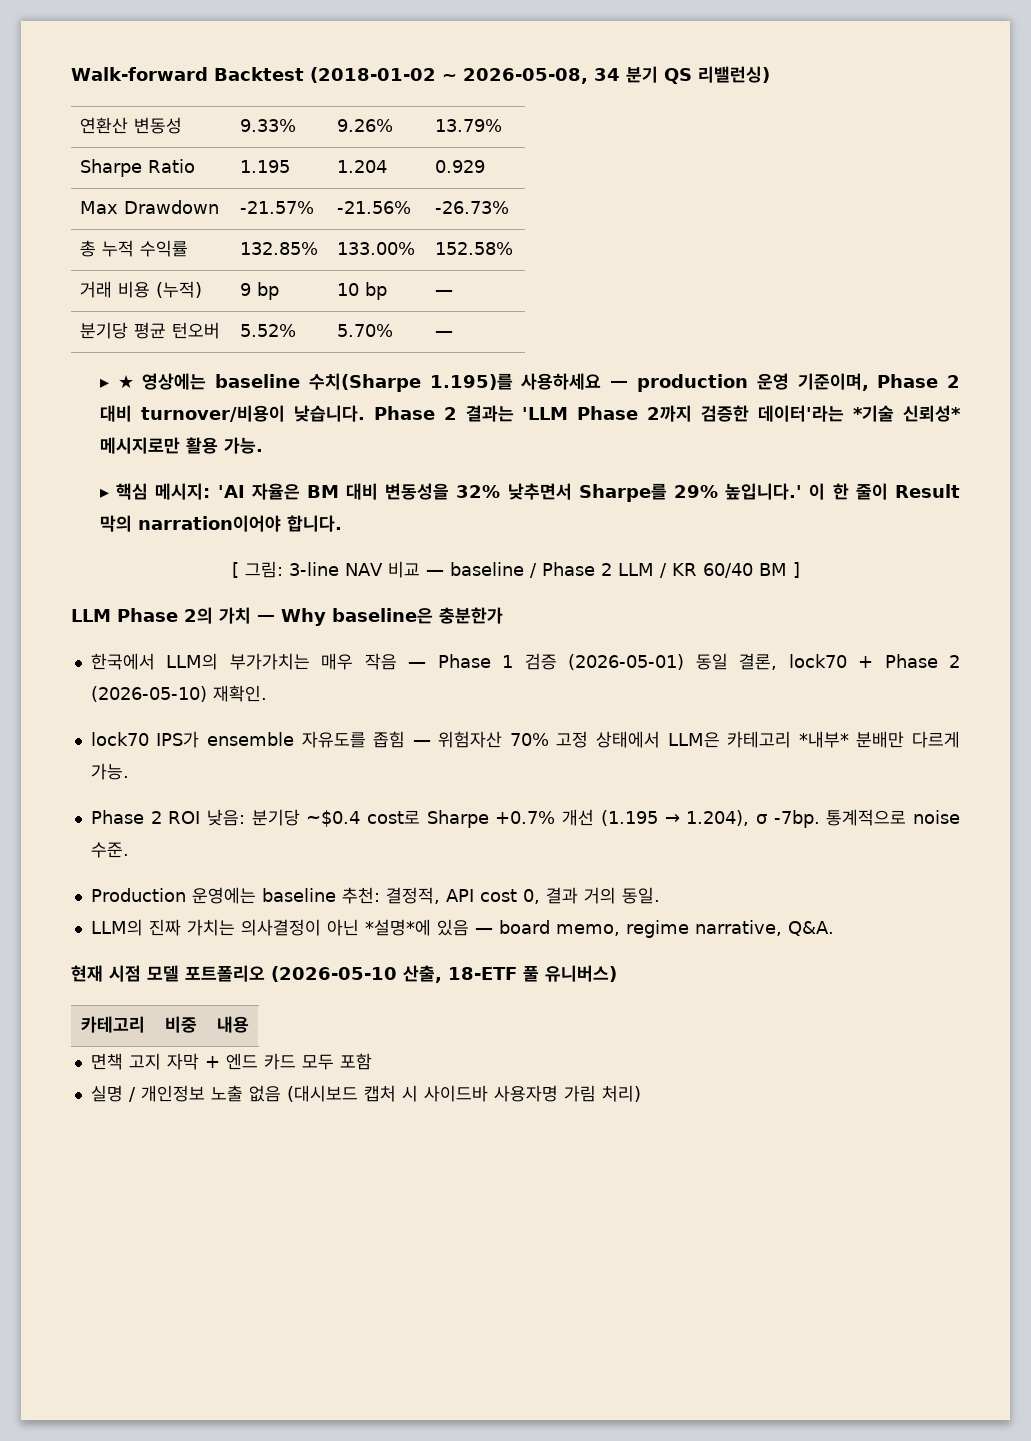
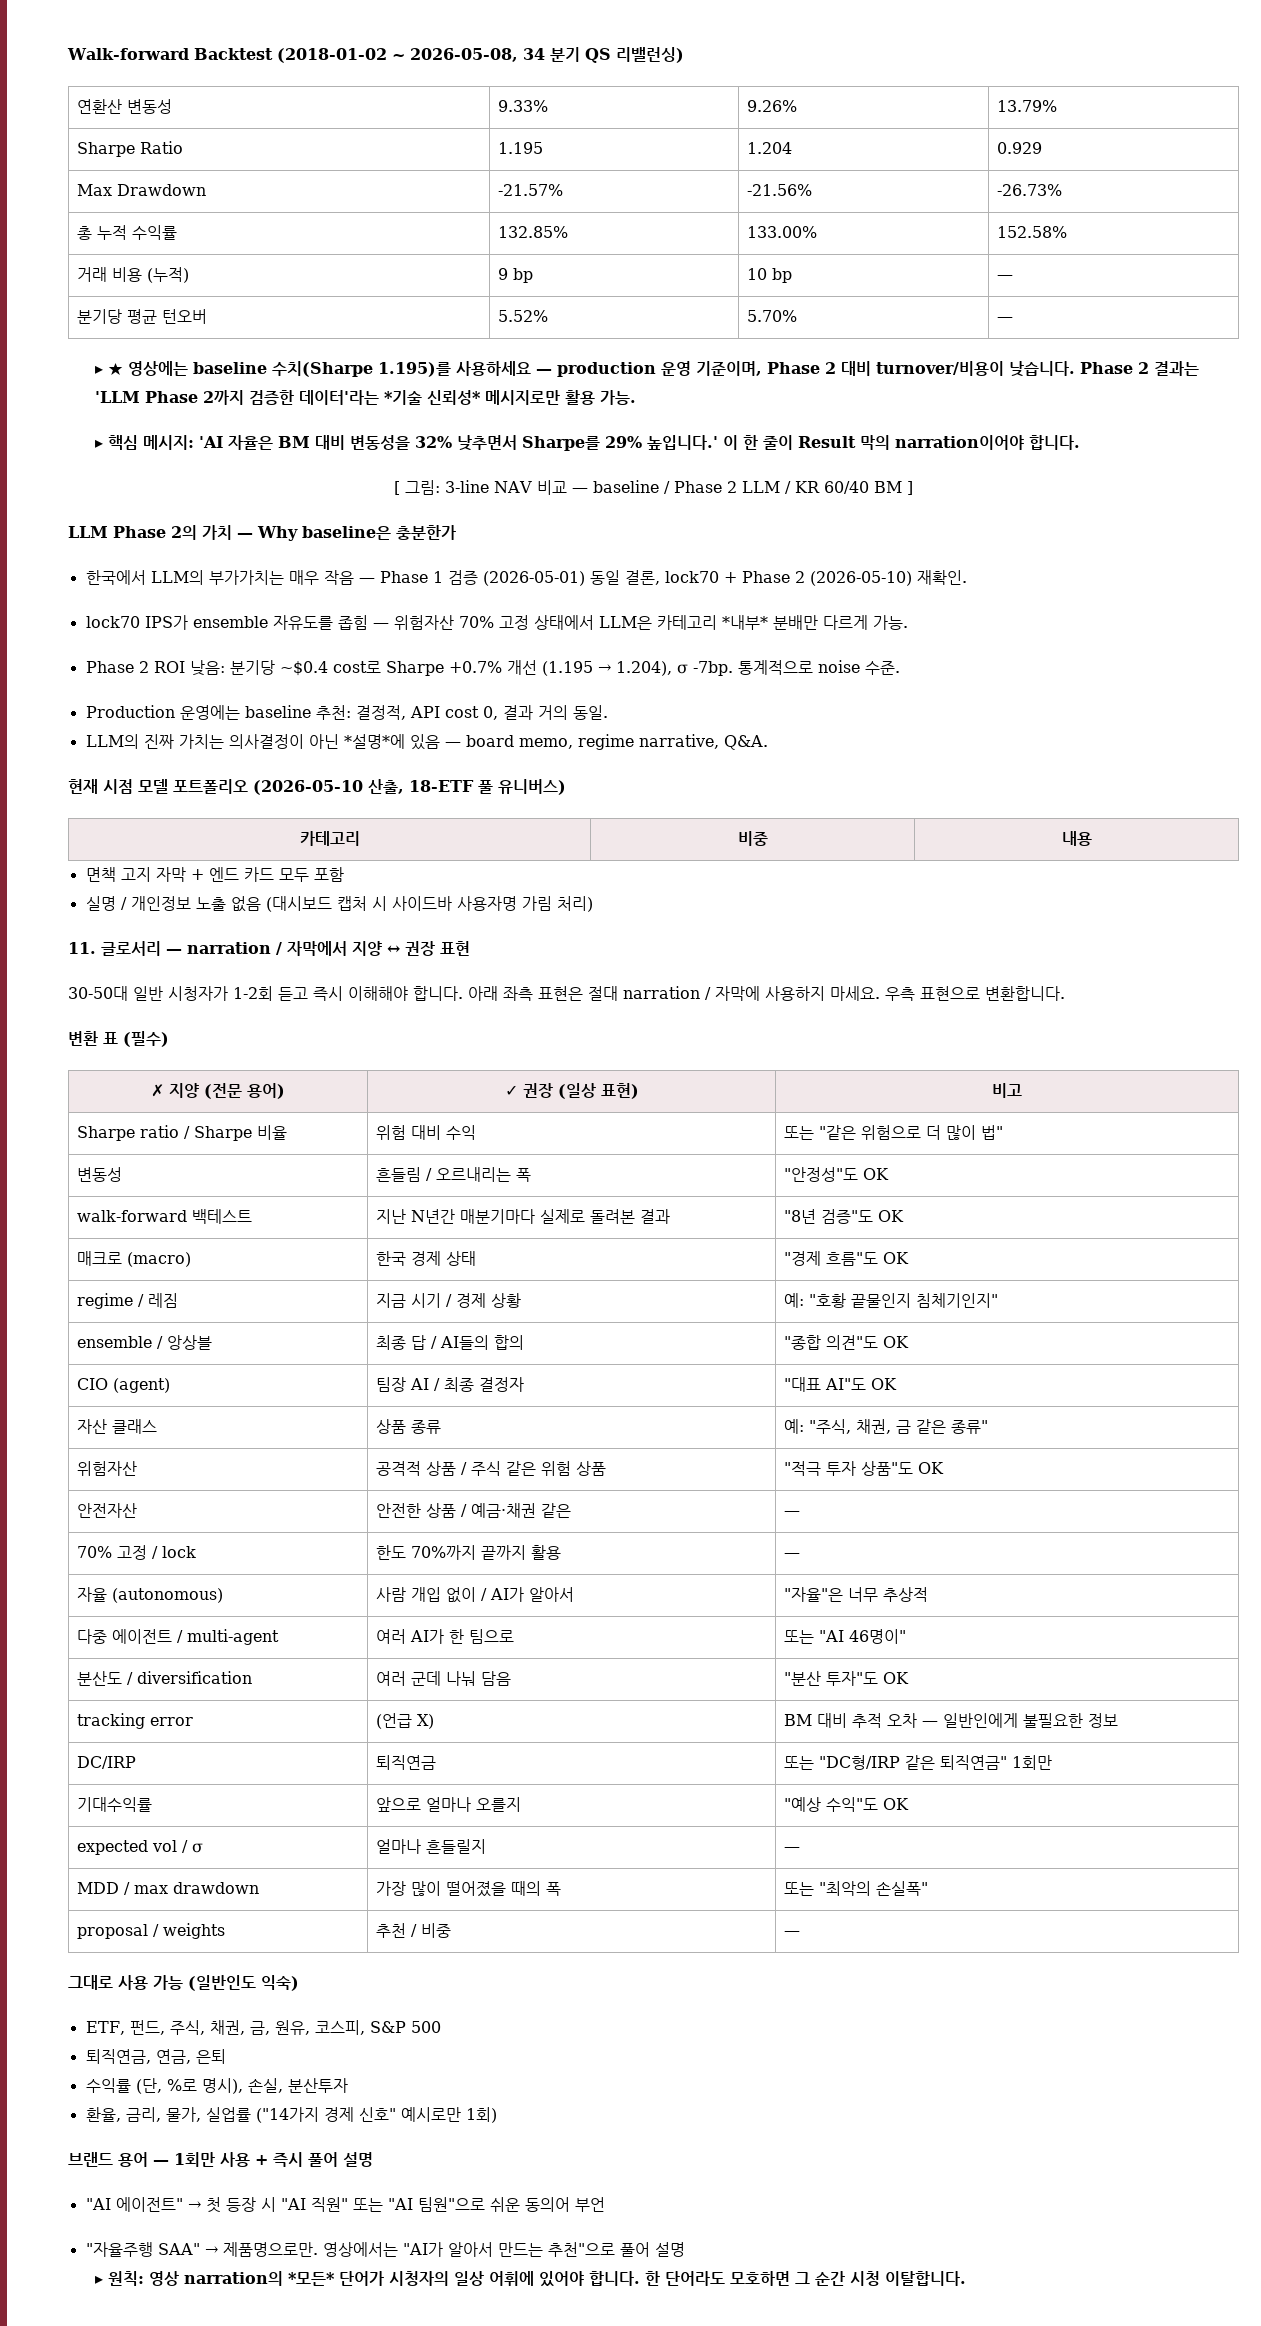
(641, 1093) none -> [68,941,470,956] [68,986,1065,1001] [68,1031,169,1047] [151,1083,285,1099] [504,1083,639,1099] [992,1083,1023,1098] [76,1125,287,1141] [375,1125,476,1140] [783,1125,1003,1140] [76,1167,122,1182] [375,1167,531,1182] [783,1167,889,1182] [76,1209,252,1224] [375,1209,670,1224] [783,1209,904,1224] [76,1251,191,1267] [375,1251,476,1266] [783,1251,909,1266] [76,1293,178,1309] [375,1293,521,1308] [783,1293,998,1308] [76,1335,212,1350] [375,1335,524,1350] [783,1335,909,1350] [76,1378,170,1393] [375,1377,524,1392] [783,1377,897,1392] [76,1419,157,1434] [375,1419,441,1434] [783,1419,988,1434] [76,1461,137,1476] [375,1461,606,1476] [783,1461,944,1476] [76,1503,137,1518] [375,1503,571,1518] [783,1511,800,1516] [76,1545,196,1560] [375,1545,561,1560] [783,1553,800,1558] [76,1587,223,1603] [375,1587,574,1603] [783,1587,928,1602] [76,1629,279,1645] [375,1629,514,1644] [783,1629,906,1644] [76,1671,252,1686] [375,1671,511,1686] [783,1671,909,1686] [76,1713,193,1729] [375,1713,434,1729] [783,1713,1118,1728] [76,1756,136,1769] [375,1755,436,1770] [783,1755,1052,1770] [76,1797,152,1812] [375,1797,521,1812] [783,1797,909,1812] [76,1840,203,1855] [375,1839,486,1854] [783,1847,800,1852] [76,1882,259,1895] [375,1881,561,1897] [783,1881,928,1896] [76,1923,225,1939] [375,1923,451,1938] [783,1931,800,1936] [68,1975,299,1991] [85,2020,441,2035] [85,2049,226,2064] [85,2078,348,2094] [85,2107,497,2123] [68,2152,373,2167] [85,2197,605,2213] [85,2242,685,2257] [94,2271,966,2287] // 11. 글로서리 — narration / 자막에서 지양 ↔ 권장 표현 // 30-50대 일반 시청자가 1-2회 듣고 즉시 이해해야 합니다. 아래 좌측 표현은 절대 narration / 자막에 사용하지 마세요. 우측 표현으로 변환합니다. // 변환 표 (필수) // ✗ 지양 (전문 용어) | ✓ 권장 (일상 표현) | 비고 // Sharpe ratio / Sharpe 비율 | 위험 대비 수익 | 또는 "같은 위험으로 더 많이 법" // 변동성 | 흔들림 / 오르내리는 폭 | "안정성"도 OK // walk-forward 백테스트 | 지난 N년간 매분기마다 실제로 돌려본 결과 | "8년 검증"도 OK // 매크로 (macro) | 한국 경제 상태 | "경제 흐름"도 OK // regime / 레짐 | 지금 시기 / 경제 상황 | 예: "호황 끝물인지 침체기인지" // ensemble / 앙상블 | 최종 답 / AI들의 합의 | "종합 의견"도 OK // CIO (agent) | 팀장 AI / 최종 결정자 | "대표 AI"도 OK // 자산 클래스 | 상품 종류 | 예: "주식, 채권, 금 같은 종류" // 위험자산 | 공격적 상품 / 주식 같은 위험 상품 | "적극 투자 상품"도 OK // 안전자산 | 안전한 상품 / 예금·채권 같은 | — // 70% 고정 / lock | 한도 70%까지 끝까지 활용 | — // 자율 (autonomous) | 사람 개입 없이 / AI가 알아서 | "자율"은 너무 추상적 // 다중 에이전트 / multi-agent | 여러 AI가 한 팀으로 | 또는 "AI 46명이" // 분산도 / diversification | 여러 군데 나눠 담음 | "분산 투자"도 OK // tracking error | (언급 X) | BM 대비 추적 오차 — 일반인에게 불필요한 정보 // DC/IRP | 퇴직연금 | 또는 "DC형/IRP 같은 퇴직연금" 1회만 // 기대수익률 | 앞으로 얼마나 오를지 | "예상 수익"도 OK // expected vol / σ | 얼마나 흔들릴지 | — // MDD / max drawdown | 가장 많이 떨어졌을 때의 폭 | 또는 "최악의 손실폭" // proposal / weights | 추천 / 비중 | — // 그대로 사용 가능 (일반인도 익숙) // ETF, 펀드, 주식, 채권, 금, 원유, 코스피, S&P 500 // 퇴직연금, 연금, 은퇴 // 수익률 (단, %로 명시), 손실, 분산투자 // 환율, 금리, 물가, 실업률 ("14가지 경제 신호" 예시로만 1회) // 브랜드 용어 — 1회만 사용 + 즉시 풀어 설명 // "AI 에이전트" → 첫 등장 시 "AI 직원" 또는 "AI 팀원"으로 쉬운 동의어 부언 // "자율주행 SAA" → 제품명으로만. 영상에서는 "AI가 알아서 만드는 추천"으로 풀어 설명 // ▸ 원칙: 영상 narration의 *모든* 단어가 시청자의 일상 어휘에 있어야 합니다. 한 단어라도 모호하면 그 순간 시청 이탈합니다.

